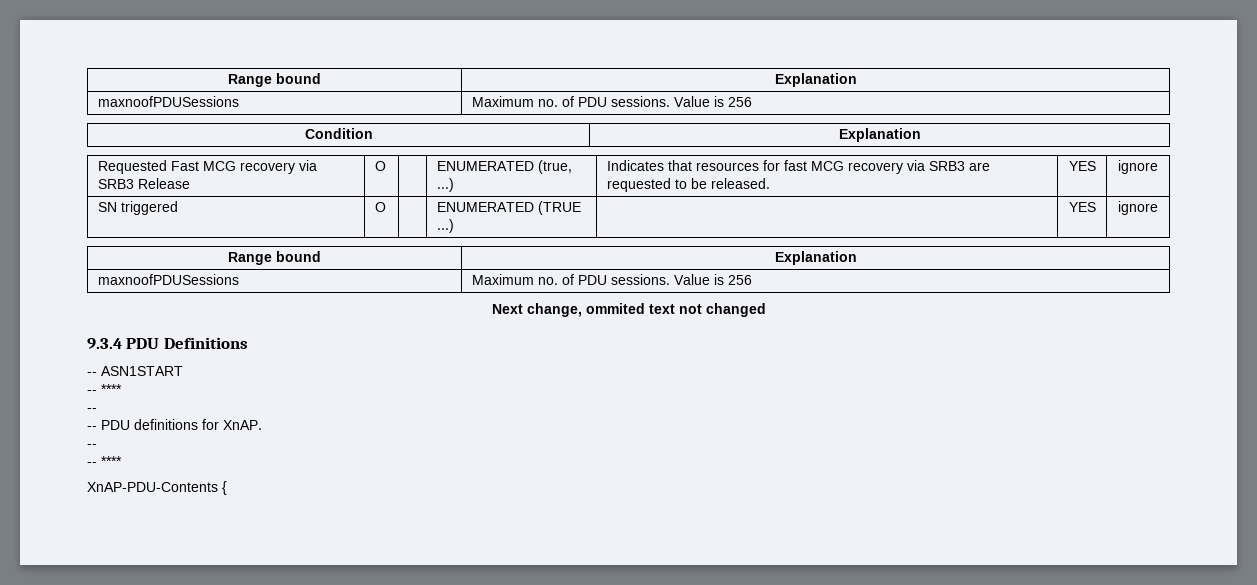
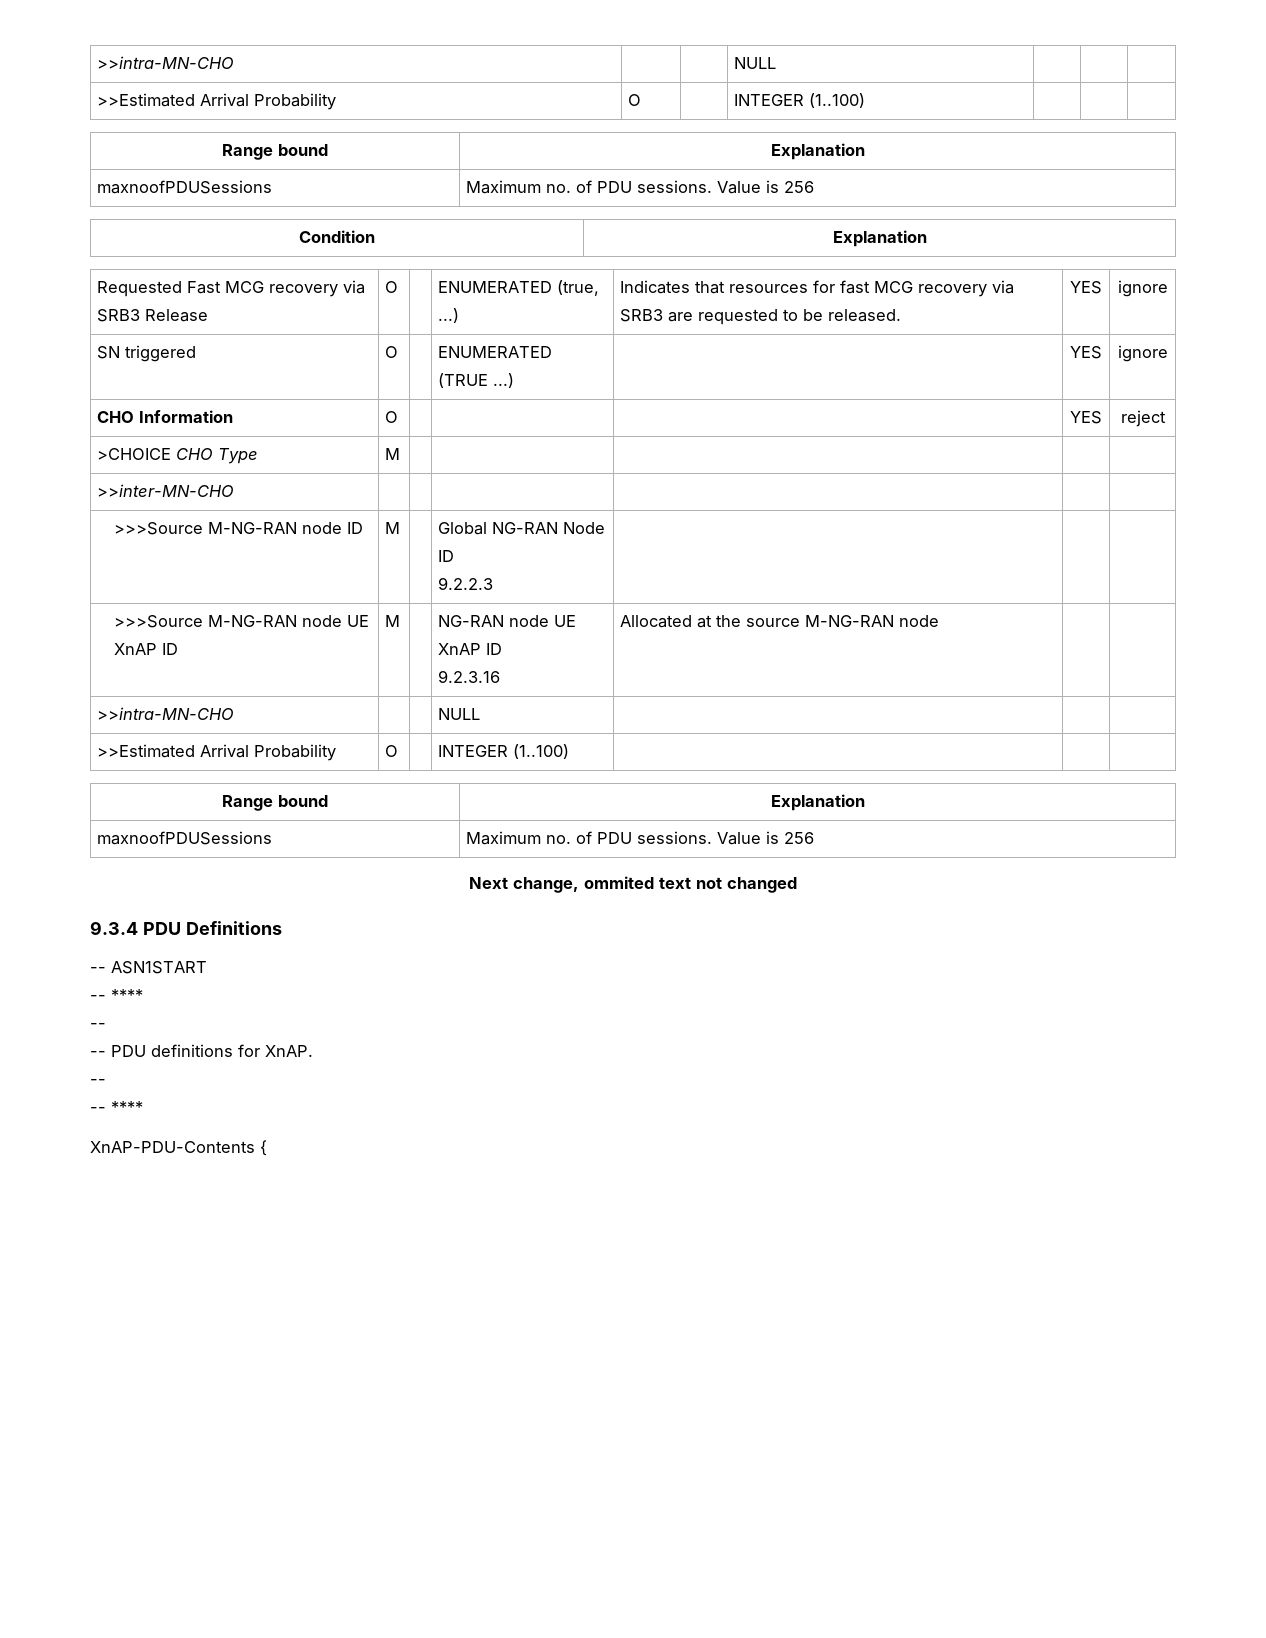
(228, 80) none -> [97,56,235,69] [734,57,777,69] [97,93,337,110] [628,94,642,106] [734,93,866,108] >>intra-MN-CHO | | | NULL | | | // >>Estimated Arrival Probability | O | | INTEGER (1..100) | | | //
(1158, 208) none -> [97,410,234,423] [385,411,399,423] [1070,411,1102,424] [1120,410,1166,427] [97,448,259,464] [385,448,401,460] [97,484,235,497] [114,522,364,535] [385,522,401,534] [438,522,606,535] [438,550,455,562] [438,577,494,590] [114,615,370,628] [114,643,179,655] [385,615,401,627] [438,615,577,627] [438,643,503,655] [438,670,501,683] [620,615,940,628] [97,707,235,720] [438,708,481,720] [97,744,337,761] [385,745,399,757] [438,744,570,759] // CHO Information | O | | | | YES | reject // >CHOICE CHO Type | M | | | | | // >>inter-MN-CHO | | | | | | // >>>Source M-NG-RAN node ID | M | | Global NG-RAN Node ID // 9.2.2.3 | | | // >>>Source M-NG-RAN node UE XnAP ID | M | | NG-RAN node UE XnAP ID // 9.2.3.16 | Allocated at the source M-NG-RAN node | | // >>intra-MN-CHO | | | NULL | | | // >>Estimated Arrival Probability | O | | INTEGER (1..100) | | |

